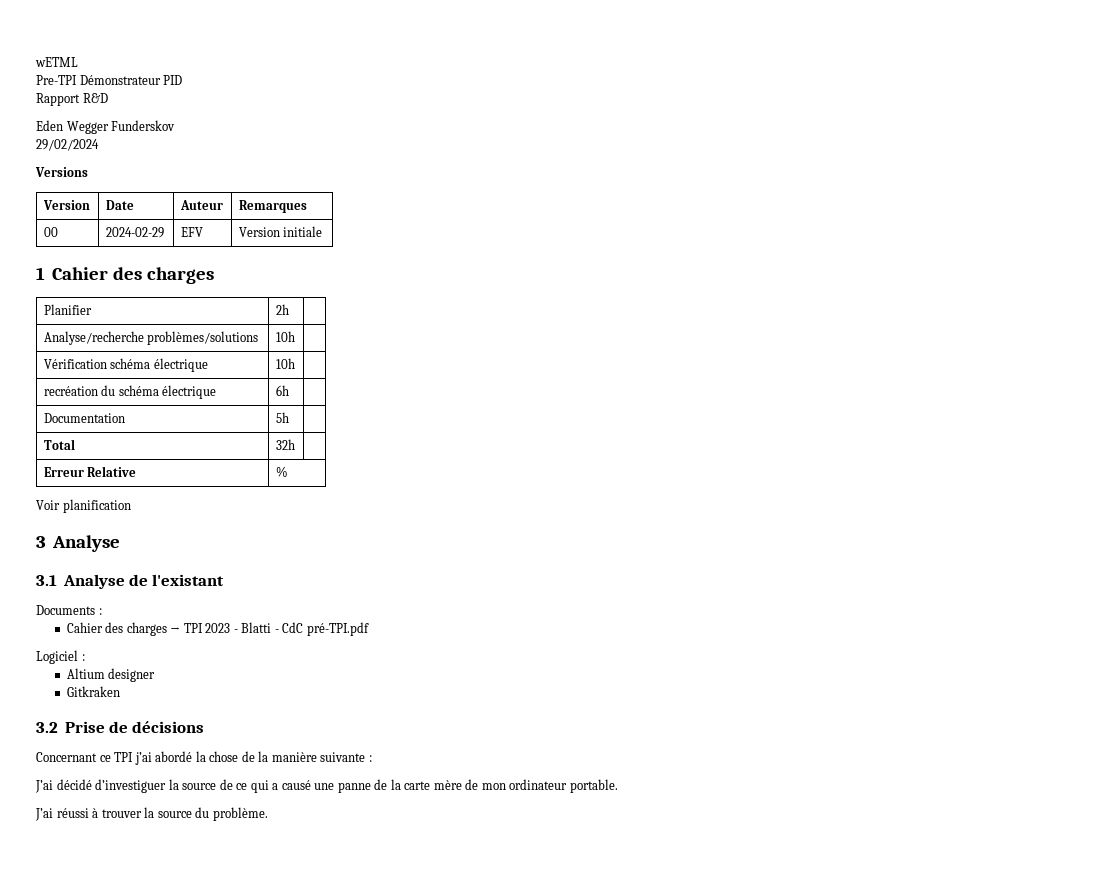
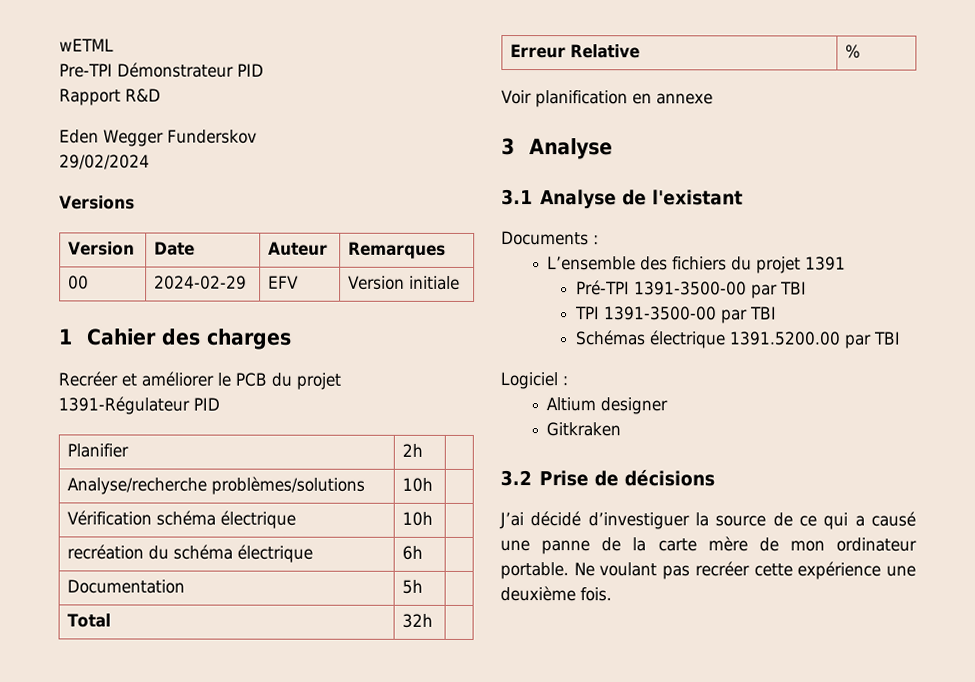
(215, 275) none -> [58,371,341,390] [58,396,220,415] // Recréer et améliorer le PCB du projet 1391-Régulateur PID
(131, 506) none -> [631,93,713,105] en annexe
[66,622,369,636] Cahier des charges → TPI 2023 - Blatti - CdC pré-TPI.pdf -> [547,256,847,274] [575,280,807,299] [574,306,777,324] [574,330,901,349] L’ensemble des fichiers du projet 1391 // Pré-TPI 1391-3500-00 par TBI // TPI 1391-3500-00 par TBI // Schémas électrique 1391.5200.00 par TBI
[36,751,372,765] // Concernant ce TPI j’ai abordé la chose de la manière suivante : -> (716, 478) none
[35,807,268,821] // J’ai réussi à trouver la source du problème. -> [573,561,916,580] [500,586,612,602] Ne voulant pas recréer cette expérience une deuxième fois.

